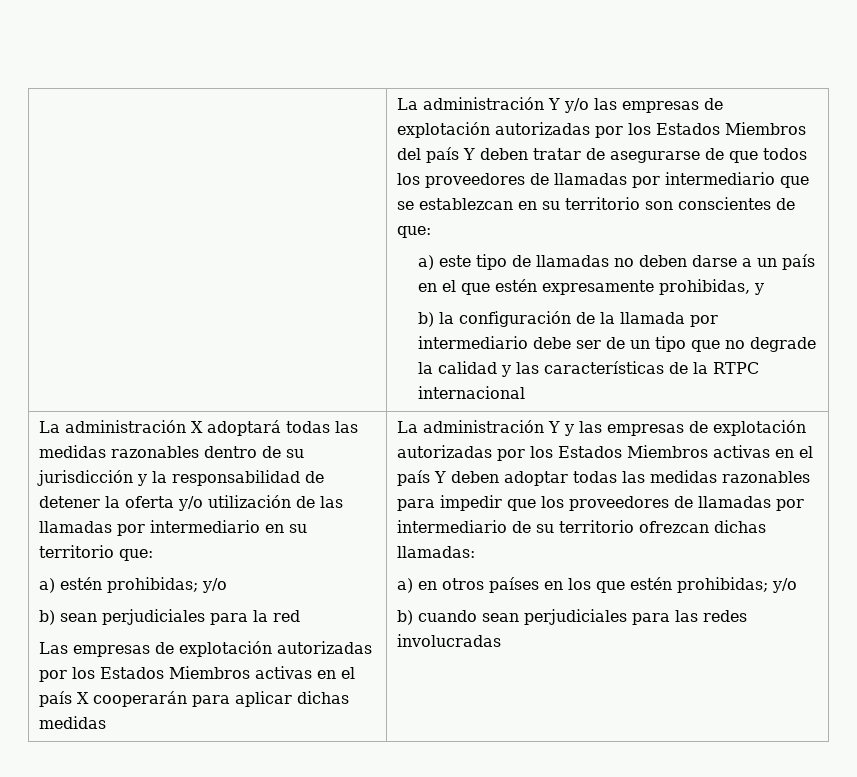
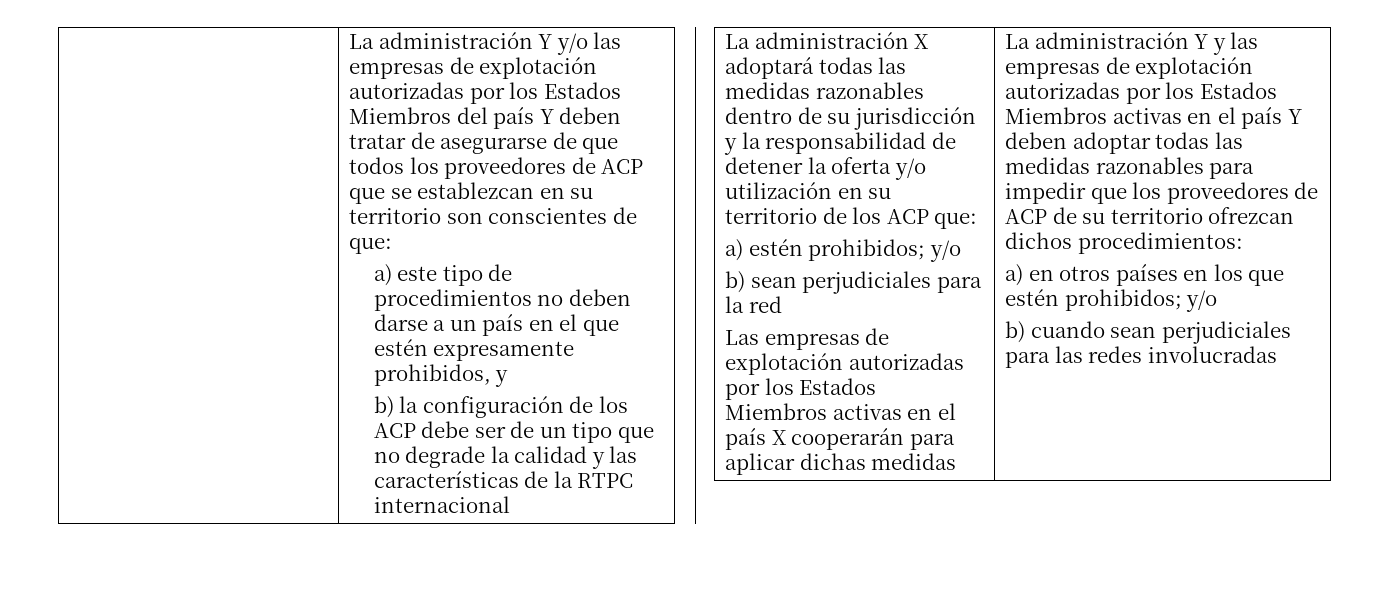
[553,172,775,188] llamadas por intermediario -> [601,159,644,174] ACP
[535,255,609,267] llamadas -> [373,289,532,311] procedimientos
[658,279,750,295] prohibidas, -> [373,364,491,386] prohibidos,
[599,312,718,327] [417,336,528,349] la llamada por intermediario -> [598,396,628,413] [373,423,416,438] los ACP
[295,496,343,508] [38,520,307,536] [38,545,114,558] de las llamadas por intermediario en su territorio -> [837,187,892,199] [725,207,929,224] en su territorio de los ACP
[106,577,198,593] prohibidas; -> [808,239,926,261] prohibidos;
[697,496,804,511] [396,520,507,533] llamadas por intermediario -> [1005,209,1048,224] ACP
[713,520,766,533] [396,546,475,558] dichas llamadas: -> [1005,232,1243,254] dichos procedimientos:
[676,577,768,593] prohibidas; -> [1064,289,1182,311] prohibidos;

